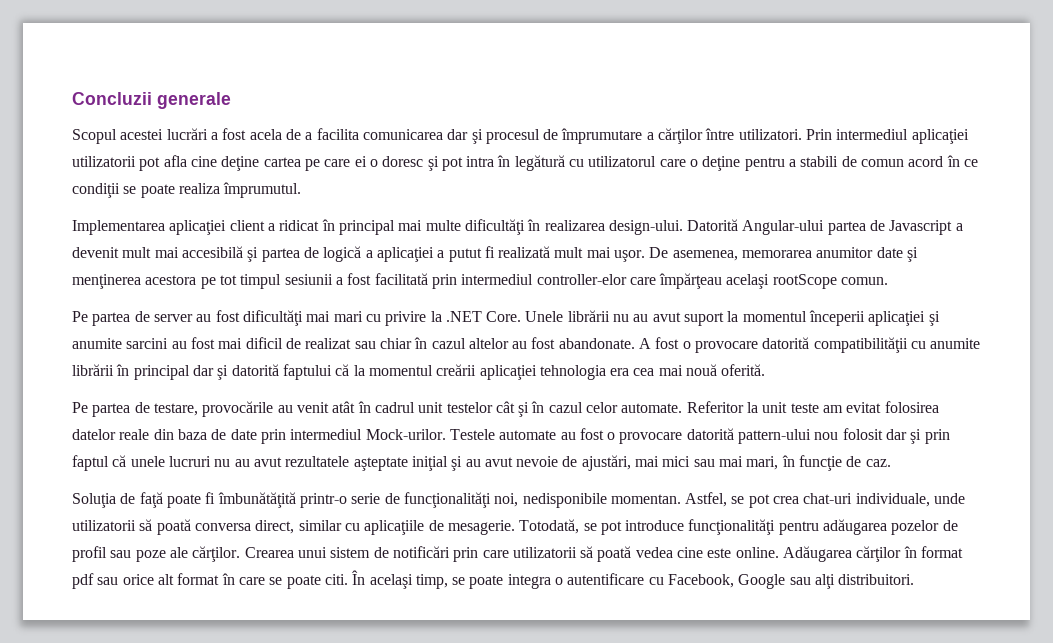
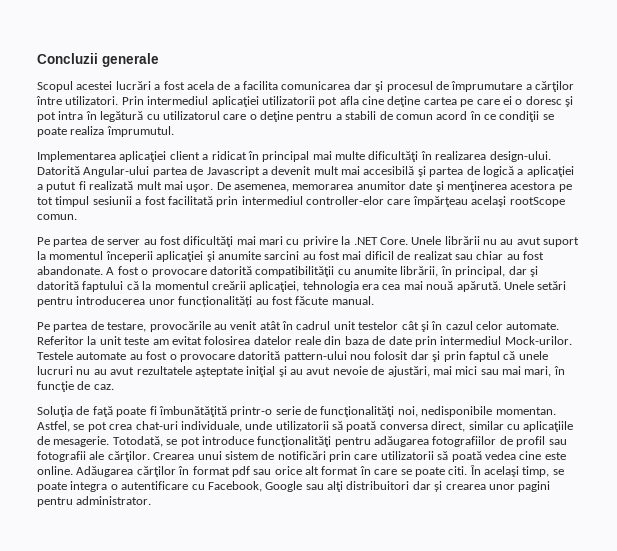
[414,337,509,349] în cazul altelor -> (504, 255) none
[72,364,190,380] librării în principal -> [400,266,506,277] librării, în principal,
[479,365,537,380] aplicaţiei -> [249,281,300,292] aplicaţiei,
[721,364,766,376] oferită. -> [456,281,567,292] [37,296,374,307] apărută. Unele setări pentru introducerea unor funcționalități au fost făcute manual.
[891,520,940,535] pozelor -> [432,436,497,447] fotografiilor
[135,550,166,562] poze -> [37,451,86,462] fotografii
[838,574,915,585] distribuitori. -> [346,481,551,492] [37,496,152,507] distribuitori dar și crearea unor pagini pentru administrator.

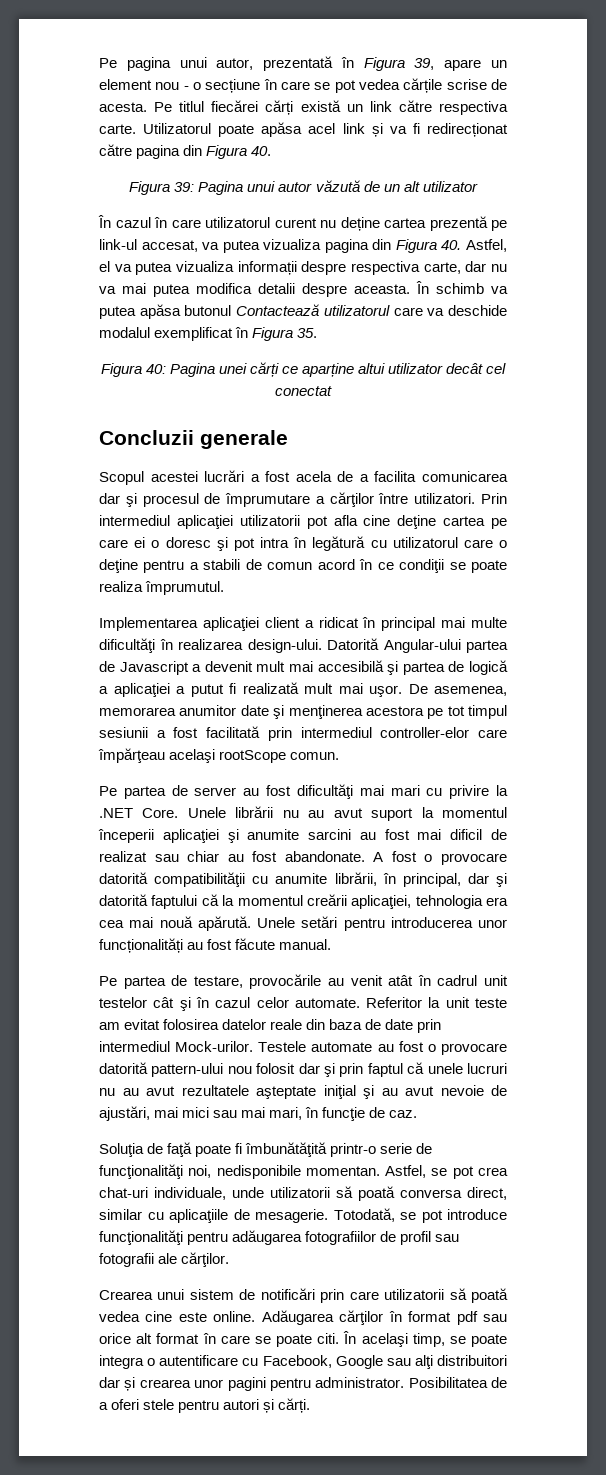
(37, 58) none -> [99,56,507,71] [99,78,507,93] [99,100,508,115] [99,122,508,137] [99,144,272,159] [129,180,478,195] [98,215,507,231] [99,239,507,253] [99,261,508,275] [99,281,508,297] [99,304,508,319] [99,327,318,341] [100,362,507,377] [275,386,332,396] Pe pagina unui autor, prezentată în Figura 39, apare un element nou - o secțiune în care se pot vedea cărțile scrise de acesta. Pe titlul fiecărei cărți există un link către respectiva carte. Utilizatorul poate apăsa acel link și va fi redirecționat către pagina din Figura 40. // Figura 39: Pagina unui autor văzută de un alt utilizator // În cazul în care utilizatorul curent nu deține cartea prezentă pe link-ul accesat, va putea vizualiza pagina din Figura 40. Astfel, el va putea vizualiza informații despre respectiva carte, dar nu va mai putea modifica detalii despre aceasta. În schimb va putea apăsa butonul Contactează utilizatorul care va deschide modalul exemplificat în Figura 35. // Figura 40: Pagina unei cărți ce aparține altui utilizator decât cel conectat //
(150, 456) none -> (230, 1259) //
(152, 500) none -> [408,1377,507,1388] [99,1398,311,1413] Posibilitatea de a oferi stele pentru autori și cărți.

